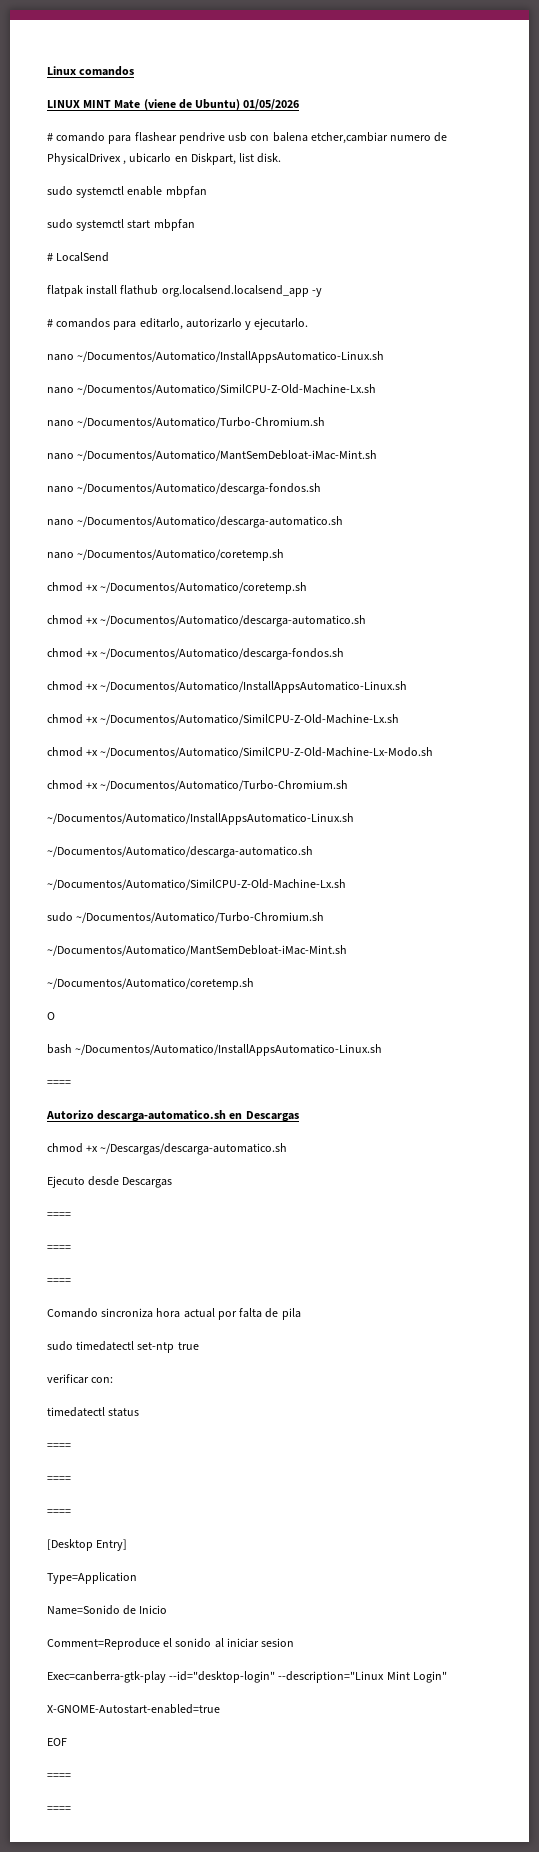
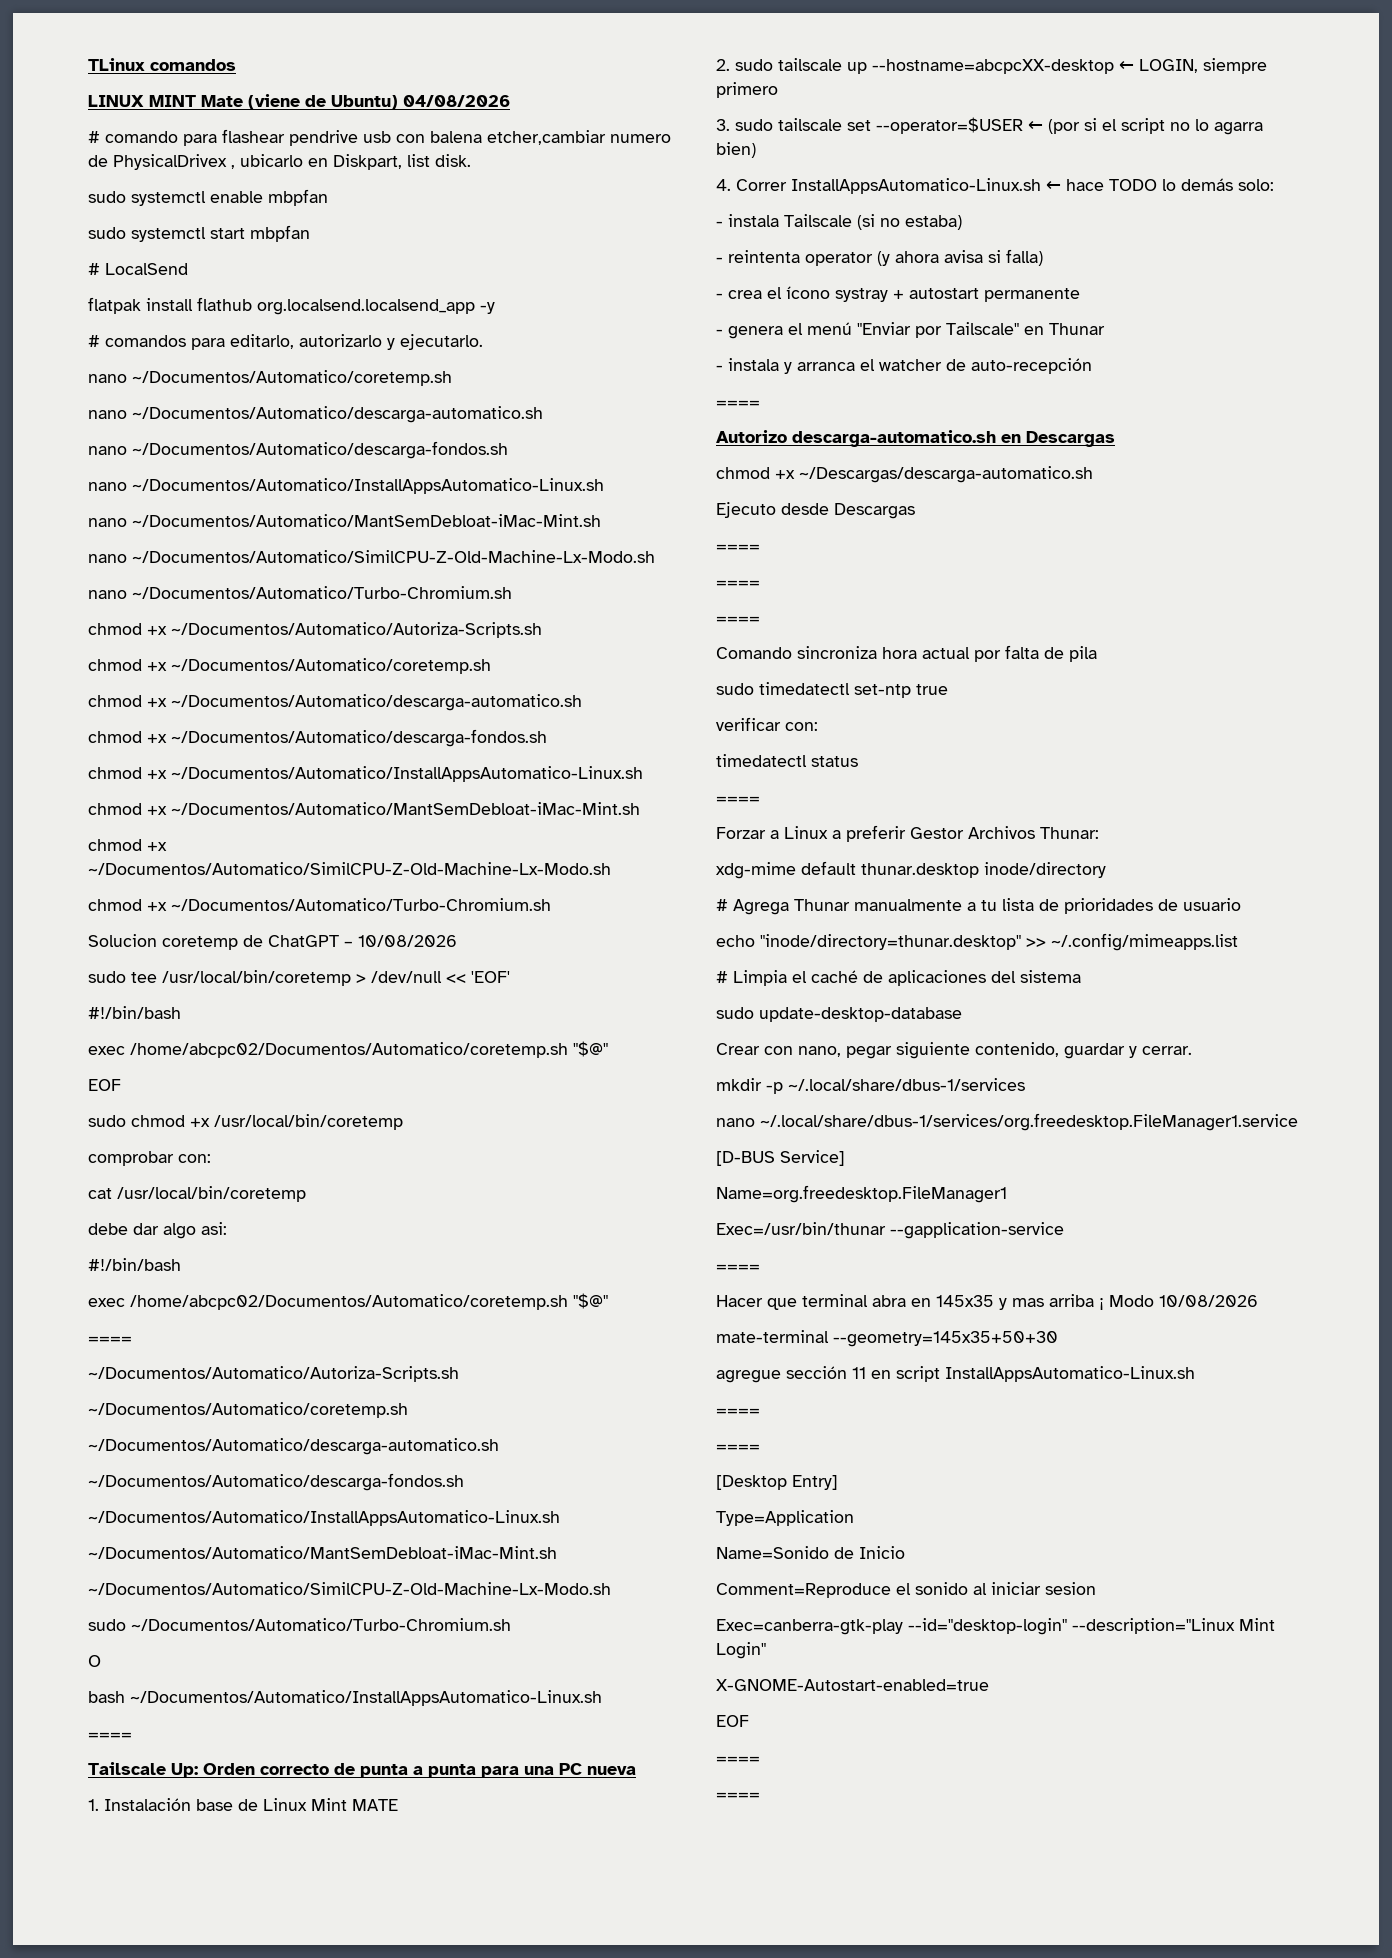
[47,66,76,75] Linux -> [88,58,145,71] TLinux
[243,99,300,110] 01/05/2026 -> [403,95,510,107] 04/08/2026
[77,351,385,363] [47,384,377,395] [47,417,326,428] ~/Documentos/Automatico/InstallAppsAutomatico-Linux.sh // nano ~/Documentos/Automatico/SimilCPU-Z-Old-Machine-Lx.sh // nano ~/Documentos/Automatico/Turbo-Chromium.sh -> [132,370,452,386] [88,406,543,423] [88,441,508,459] [88,478,604,494] ~/Documentos/Automatico/coretemp.sh // nano ~/Documentos/Automatico/descarga-automatico.sh // nano ~/Documentos/Automatico/descarga-fondos.sh // nano ~/Documentos/Automatico/InstallAppsAutomatico-Linux.sh
[77,483,322,495] [47,516,344,528] [47,549,285,561] ~/Documentos/Automatico/descarga-fondos.sh // nano ~/Documentos/Automatico/descarga-automatico.sh // nano ~/Documentos/Automatico/coretemp.sh -> [132,550,655,563] [88,586,512,599] [88,622,542,638] ~/Documentos/Automatico/SimilCPU-Z-Old-Machine-Lx-Modo.sh // nano ~/Documentos/Automatico/Turbo-Chromium.sh // chmod +x ~/Documentos/Automatico/Autoriza-Scripts.sh
[100,714,400,725] ~/Documentos/Automatico/SimilCPU-Z-Old-Machine-Lx.sh -> [171,802,640,815] ~/Documentos/Automatico/MantSemDebloat-iMac-Mint.sh
[47,813,354,825] [47,846,313,858] [47,879,346,890] ~/Documentos/Automatico/InstallAppsAutomatico-Linux.sh // ~/Documentos/Automatico/descarga-automatico.sh // ~/Documentos/Automatico/SimilCPU-Z-Old-Machine-Lx.sh -> [88,934,457,950] [88,970,510,986] [88,1006,181,1019] [88,1041,608,1058] [88,1079,121,1091] [88,1114,403,1130] [88,1151,211,1166] [88,1186,306,1202] [88,1222,227,1239] [88,1258,181,1271] [88,1293,608,1310] [88,1336,132,1343] [88,1366,459,1382] [88,1402,408,1418] [88,1438,499,1455] [88,1473,464,1491] [88,1510,560,1526] [88,1546,557,1559] [88,1582,611,1595] Solucion coretemp de ChatGPT – 10/08/2026 // sudo tee /usr/local/bin/coretemp > /dev/null << 'EOF' // #!/bin/bash // exec /home/abcpc02/Documentos/Automatico/coretemp.sh "$@" // EOF // sudo chmod +x /usr/local/bin/coretemp // comprobar con: // cat /usr/local/bin/coretemp // debe dar algo asi: // #!/bin/bash // exec /home/abcpc02/Documentos/Automatico/coretemp.sh "$@" // ==== // ~/Documentos/Automatico/Autoriza-Scripts.sh // ~/Documentos/Automatico/coretemp.sh // ~/Documentos/Automatico/descarga-automatico.sh // ~/Documentos/Automatico/descarga-fondos.sh // ~/Documentos/Automatico/InstallAppsAutomatico-Linux.sh // ~/Documentos/Automatico/MantSemDebloat-iMac-Mint.sh // ~/Documentos/Automatico/SimilCPU-Z-Old-Machine-Lx-Modo.sh
[47,945,347,956] [47,978,254,990] // ~/Documentos/Automatico/MantSemDebloat-iMac-Mint.sh // ~/Documentos/Automatico/coretemp.sh -> (511, 1624) none
(71, 1083) none -> [88,1762,636,1778] [88,1798,398,1811] [716,58,1267,74] [716,82,778,98] [716,117,1263,135] [716,142,756,158] [716,178,1274,194] [716,214,962,230] [716,249,1043,266] [716,286,1080,302] [716,322,1105,339] [716,358,1092,374] [716,400,760,407] // Tailscale Up: Orden correcto de punta a punta para una PC nueva // 1. Instalación base de Linux Mint MATE // 2. sudo tailscale up --hostname=abcpcXX-desktop ← LOGIN, siempre primero // 3. sudo tailscale set --operator=$USER ← (por si el script no lo agarra bien) // 4. Correr InstallAppsAutomatico-Linux.sh ← hace TODO lo demás solo: // - instala Tailscale (si no estaba) // - reintenta operator (y ahora avisa si falla) // - crea el ícono systray + autostart permanente // - genera el menú "Enviar por Tailscale" en Thunar // - instala y arranca el watcher de auto-recepción // ====
(71, 1446) none -> [716,825,1099,842] [716,861,1106,879] [716,898,1241,915] [716,933,1238,951] [716,970,1081,986] [716,1007,962,1022] [716,1042,1192,1059] [716,1078,1025,1094] [716,1113,1298,1131] [716,1150,845,1166] [716,1185,1007,1203] [716,1222,1064,1239] [716,1264,760,1271] [716,1294,1258,1310] [716,1330,1058,1347] [716,1366,1195,1383] // Forzar a Linux a preferir Gestor Archivos Thunar: // xdg-mime default thunar.desktop inode/directory // # Agrega Thunar manualmente a tu lista de prioridades de usuario // echo "inode/directory=thunar.desktop" >> ~/.config/mimeapps.list // # Limpia el caché de aplicaciones del sistema // sudo update-desktop-database // Crear con nano, pegar siguiente contenido, guardar y cerrar. // mkdir -p ~/.local/share/dbus-1/services // nano ~/.local/share/dbus-1/services/org.freedesktop.FileManager1.service // [D-BUS Service] // Name=org.freedesktop.FileManager1 // Exec=/usr/bin/thunar --gapplication-service // ==== // Hacer que terminal abra en 145x35 y mas arriba ¡ Modo 10/08/2026 // mate-terminal --geometry=145x35+50+30 // agregue sección 11 en script InstallAppsAutomatico-Linux.sh

